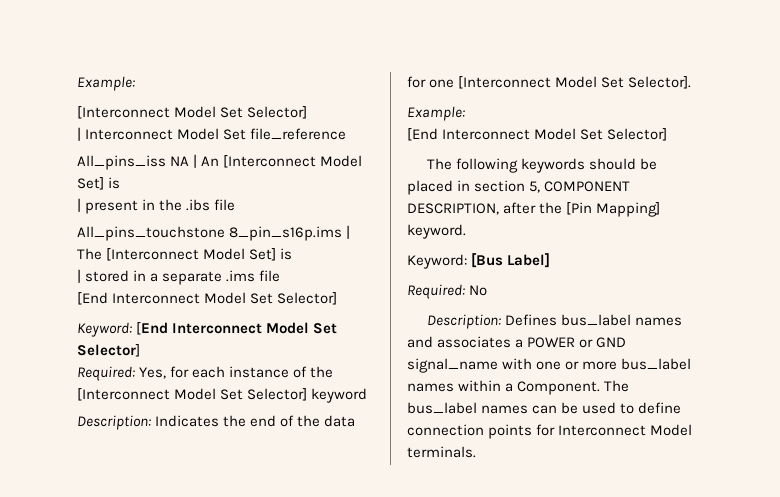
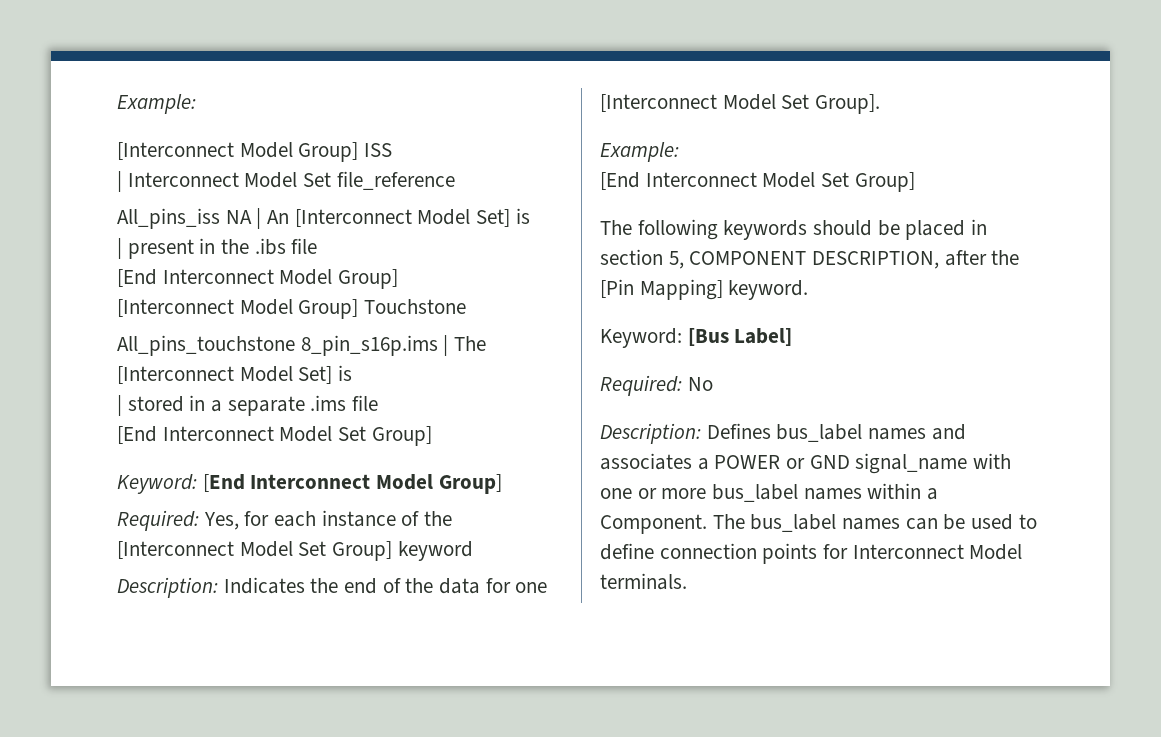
[220,106,308,119] Set Selector] -> [298,142,393,162] Group] ISS
(236, 205) none -> [117,269,399,289] [117,299,467,319] // [End Interconnect Model Group] // [Interconnect Model Group] Touchstone
[277,292,338,305] Selector] -> [371,426,432,446] Group]
[313,323,338,334] [77,344,140,357] Set Selector] -> [438,474,502,494] Group]
[247,388,308,401] Selector] -> [332,541,393,561] Group]
[628,76,692,89] Selector]. -> [815,94,881,114] Group].
[607,128,668,141] Selector] -> [854,172,915,192] Group]

